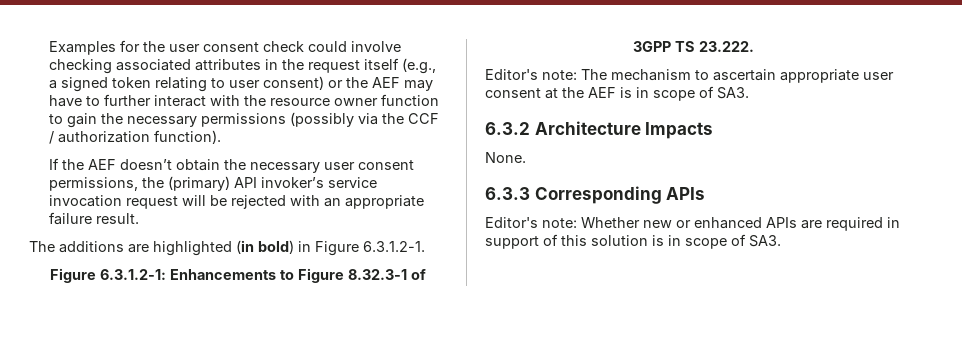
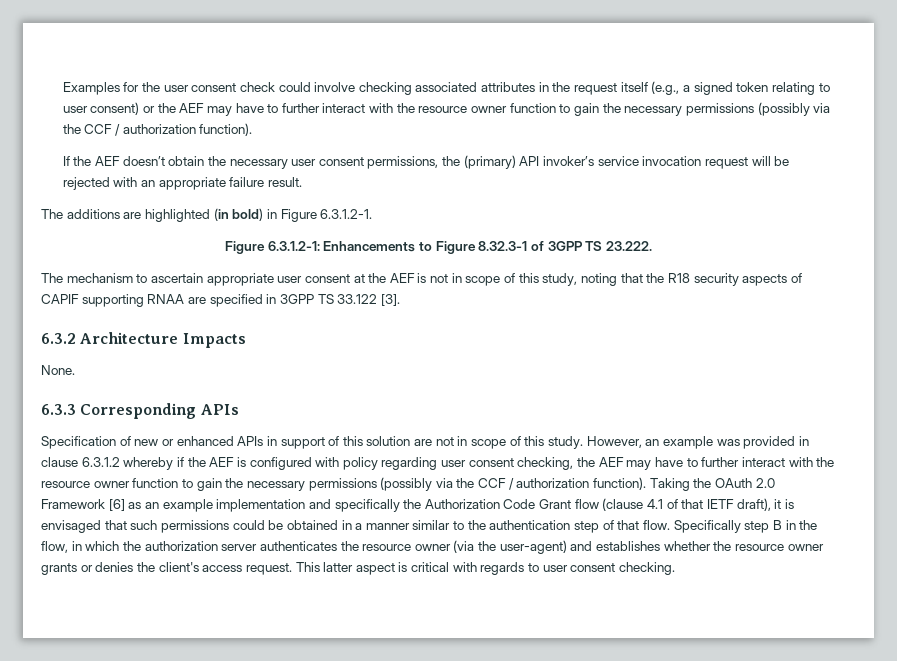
[485,69,577,80] Editor's note: -> (652, 246) none
[636,86,749,101] in scope of SA3. -> [430,273,802,286] [41,294,400,307] not in scope of this study, noting that the R18 security aspects of CAPIF supporting RNAA are specified in 3GPP TS 33.122 [3].
[485,217,640,228] Editor's note: Whether -> [41,436,131,449] Specification of
[801,217,883,231] are required -> (264, 441) none
[652,234,781,249] is in scope of SA3. -> [414,436,809,449] [41,457,835,470] [41,477,775,491] [41,498,794,512] [41,520,818,533] [41,540,824,554] [41,562,675,575] are not in scope of this study. However, an example was provided in clause 6.3.1.2 whereby if the AEF is configured with policy regarding user consent checking, the AEF may have to further interact with the resource owner function to gain the necessary permissions (possibly via the CCF / authorization function). Taking the OAuth 2.0 Framework [6] as an example implementation and specifically the Authorization Code Grant flow (clause 4.1 of that IETF draft), it is envisaged that such permissions could be obtained in a manner similar to the authentication step of that flow. Specifically step B in the flow, in which the authorization server authenticates the resource owner (via the user-agent) and establishes whether the resource owner grants or denies the client's access request. This latter aspect is critical with regards to user consent checking.

